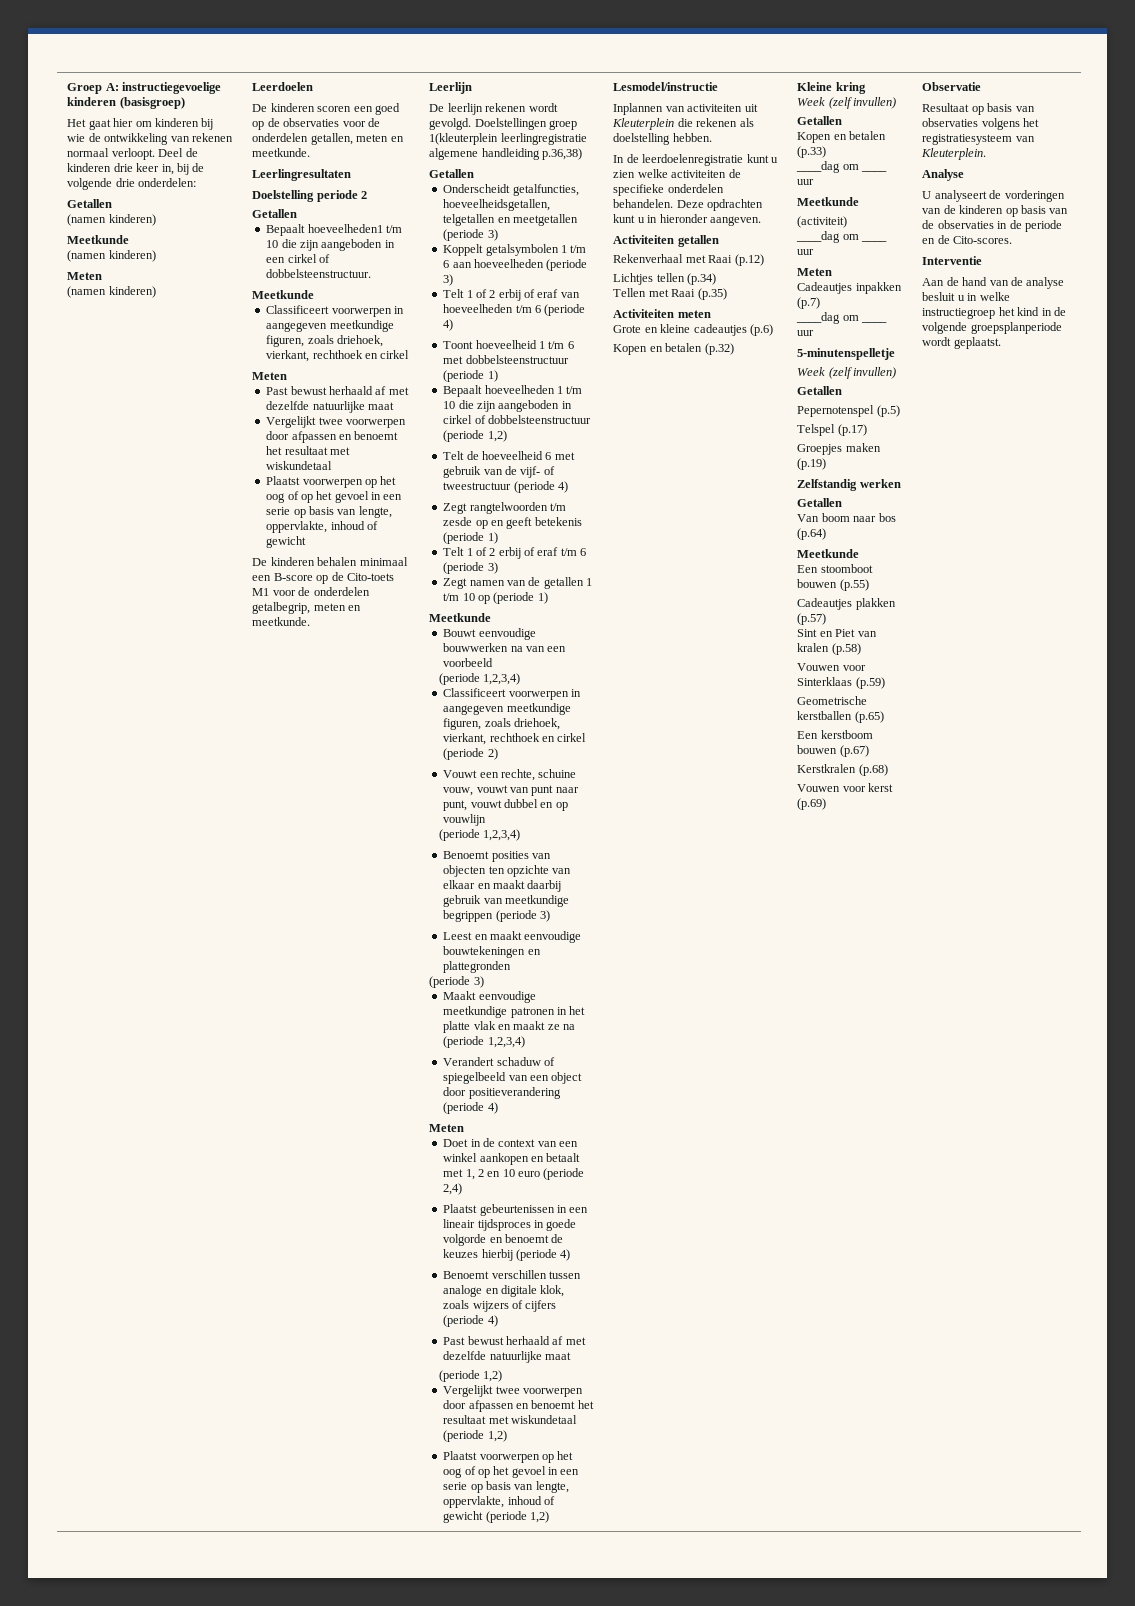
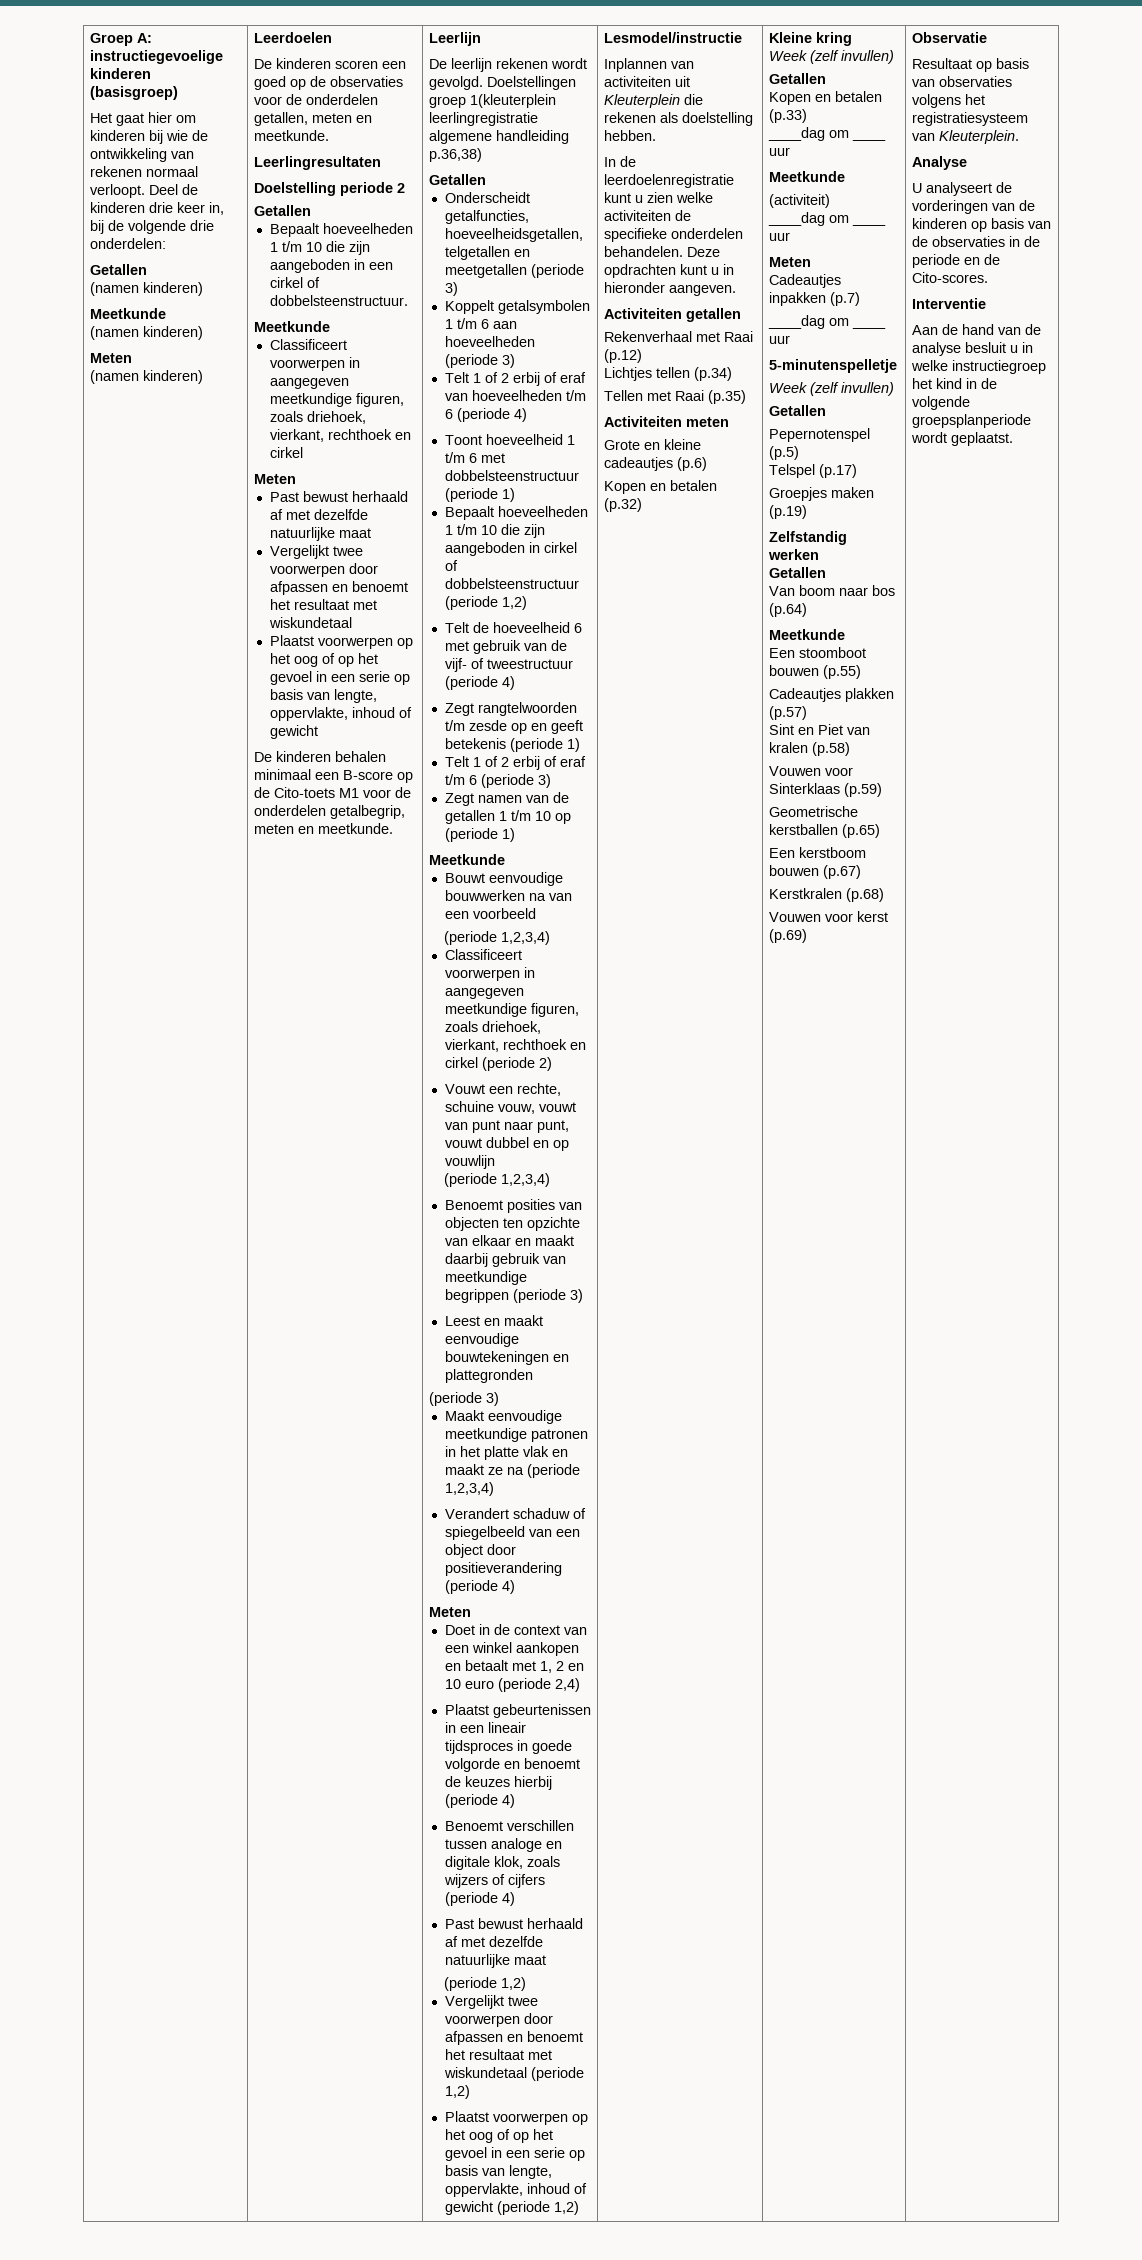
[307,224,383,233] hoeveelheden1 -> [322,223,413,234] [269,242,278,252] hoeveelheden 1

